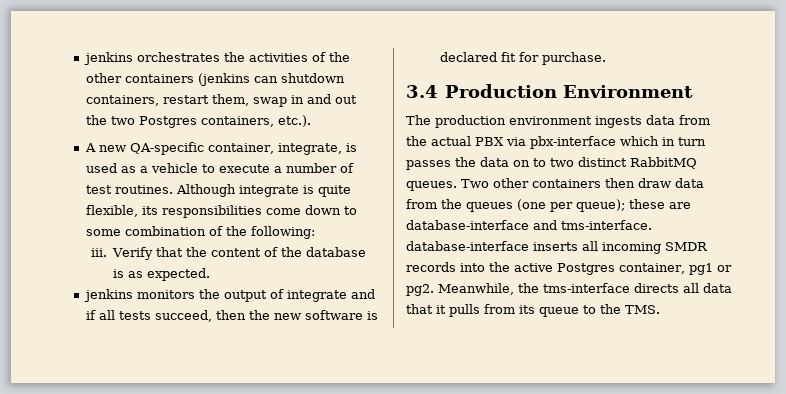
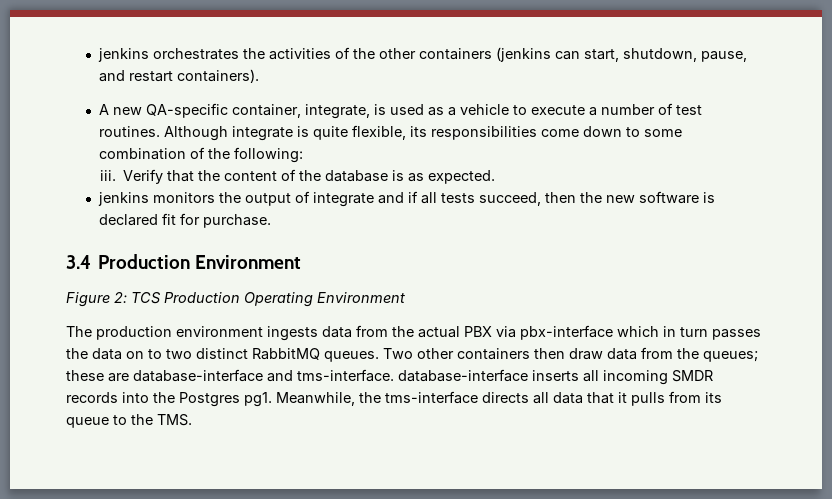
[280,73,345,83] [85,94,357,107] [85,115,311,128] shutdown containers, restart them, swap in and out the two Postgres containers, etc.). -> [584,48,748,62] [99,69,260,83] start, shutdown, pause, and restart containers).
(693, 91) none -> [66,292,405,307] // Figure 2: TCS Production Operating Environment
[466,199,625,212] queues (one per queue); -> [703,351,758,362] queues;
[514,263,732,275] [406,284,434,296] active Postgres container, pg1 or pg2. -> [179,392,272,407] Postgres pg1.

